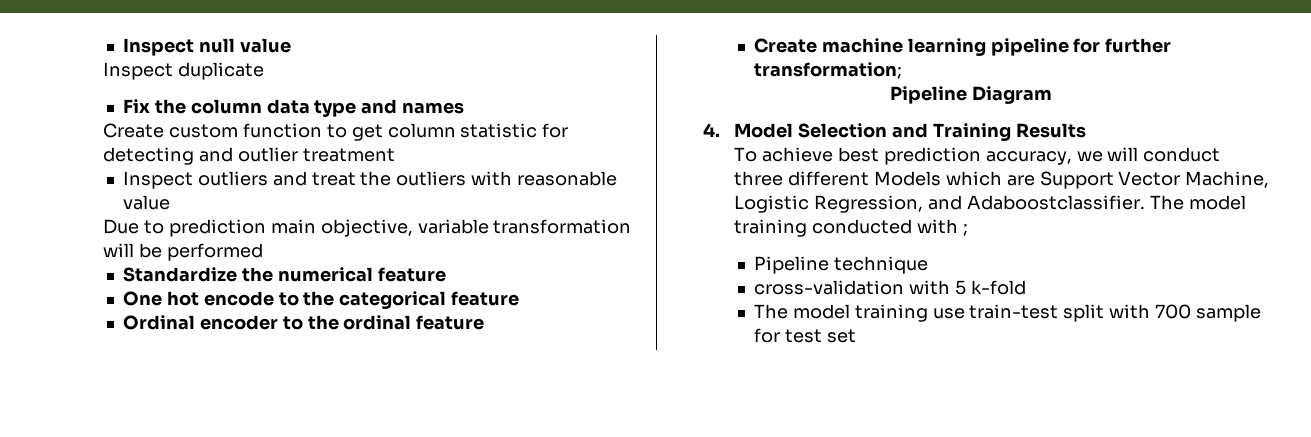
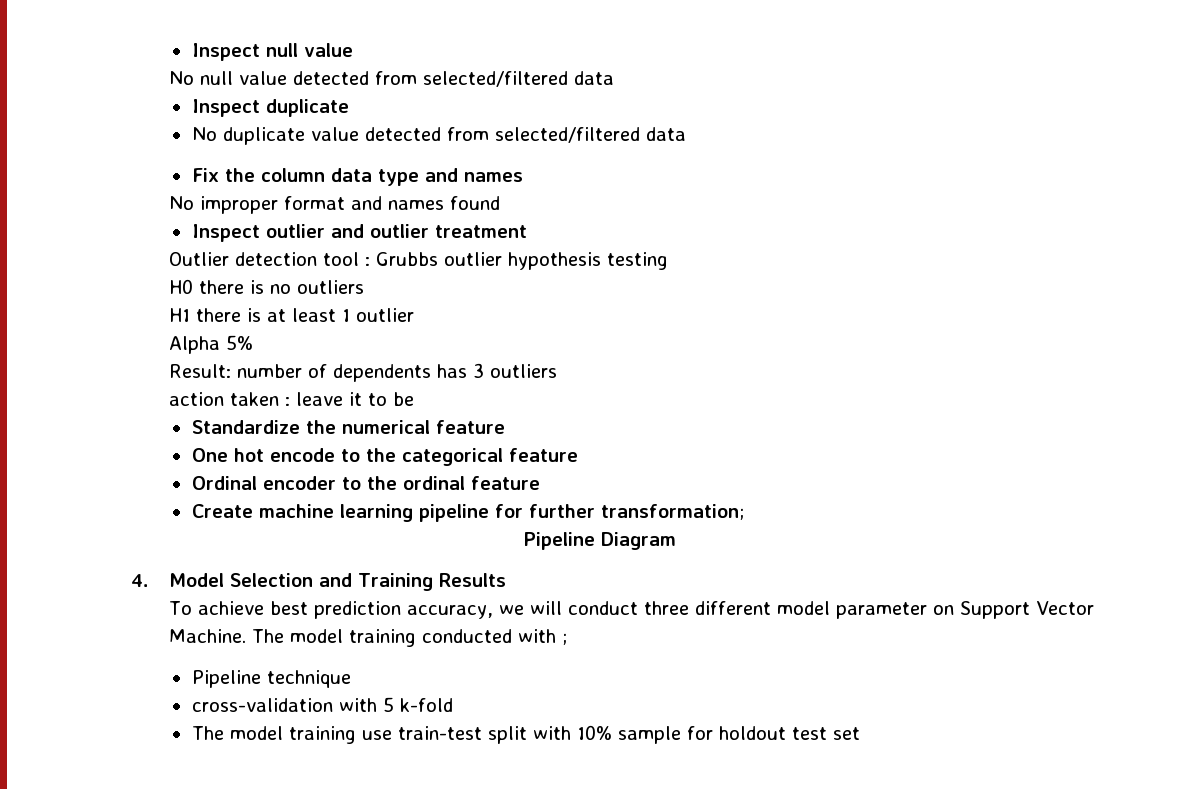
[103,62,265,80] Inspect duplicate -> [169,71,615,87] [191,99,349,117] [191,127,686,145] No null value detected from selected/filtered data // Inspect duplicate // No duplicate value detected from selected/filtered data
[103,123,569,141] [103,147,395,165] [123,171,618,189] [123,195,171,210] [103,219,632,237] [103,243,135,257] Create custom function to get column statistic for detecting and outlier treatment // Inspect outliers and treat the outliers with reasonable value // Due to prediction main objective, variable transformation will -> [169,196,501,214] [191,224,527,242] [169,252,669,270] [169,279,365,294] [169,308,415,322] [169,335,254,354] [169,363,558,382] [169,392,388,406] No improper format and names found // Inspect outlier and outlier treatment // Outlier detection tool : Grubbs outlier hypothesis testing // H0 there is no outliers // H1 there is at least 1 outlier // Alpha 5% // Result: number of dependents has 3 outliers // action taken : leave it to
[166,243,263,261] performed -> (415, 399) none
[873,171,1270,189] [734,195,1145,213] Models which are Support Vector Machine, Logistic Regression, and Adaboostclassifier. -> [777,601,1095,619] [169,629,247,643] model parameter on Support Vector Machine.
[1155,304,1192,319] 700 -> [576,725,612,740] 10%
(781, 335) none -> [718,726,786,740] holdout

